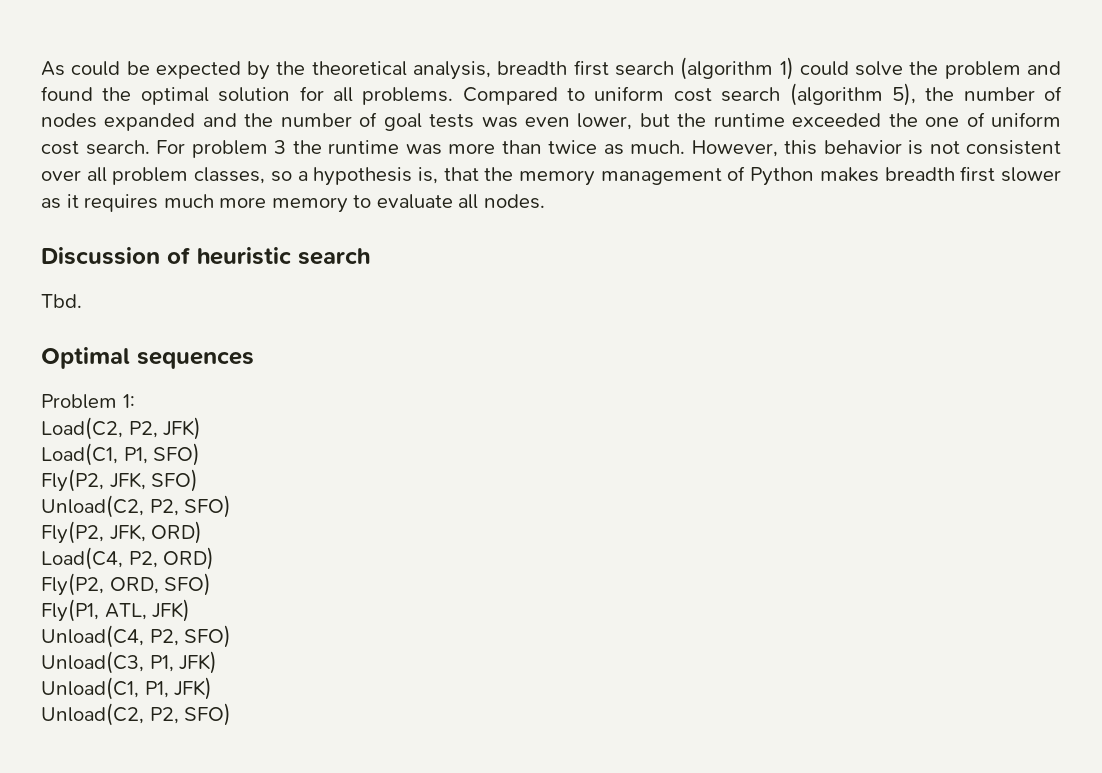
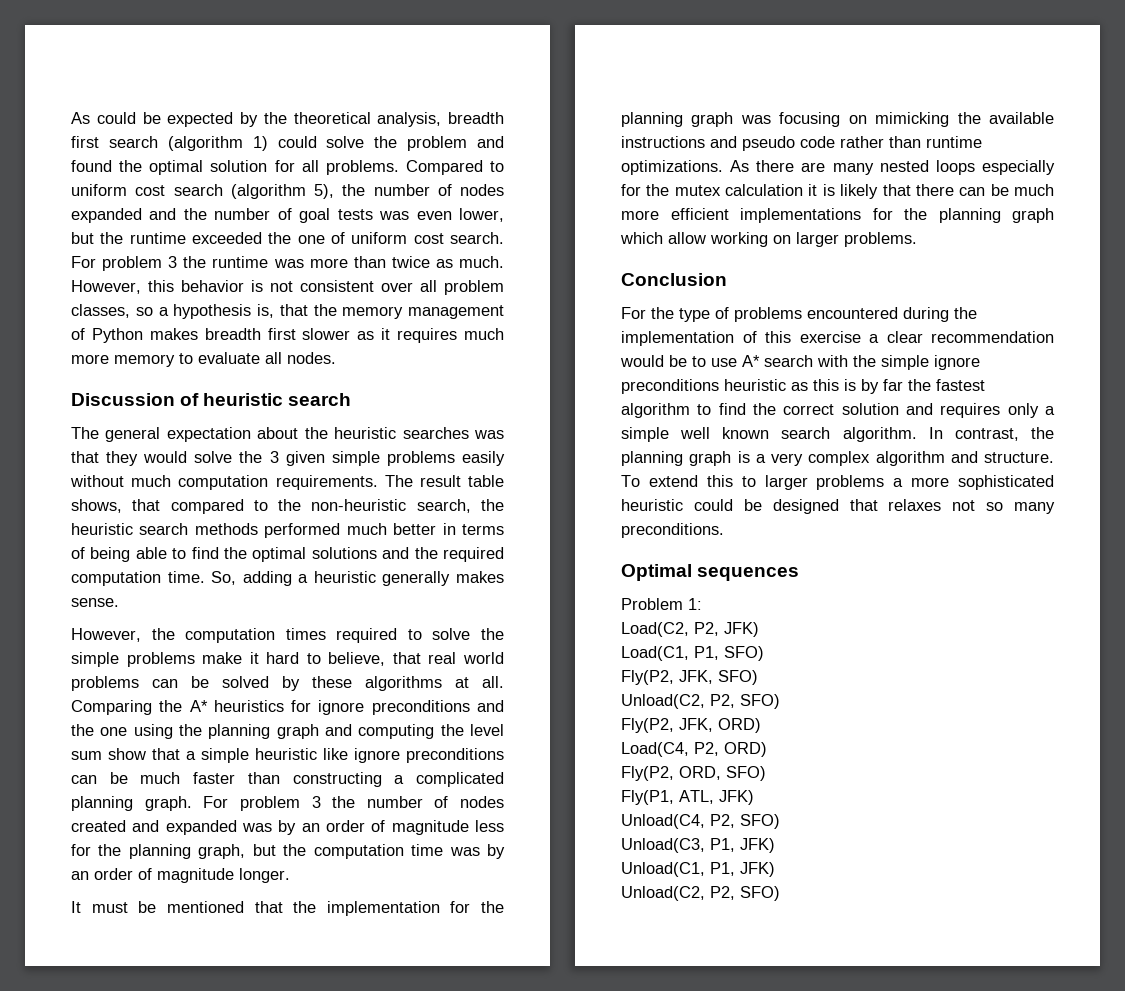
[41,294,82,308] Tbd. -> [71,427,504,442] [71,451,505,466] [70,475,505,490] [71,499,504,514] [71,523,505,538] [71,547,504,562] [71,571,504,586] [71,598,119,607] [71,628,504,643] [71,652,504,667] [71,676,504,691] [71,700,504,715] [71,724,504,739] [71,748,504,763] [71,772,504,787] [71,796,504,811] [71,820,504,835] [71,844,506,859] [71,868,290,883] [71,901,504,916] [621,112,1054,127] [621,136,982,151] [621,160,1055,175] [621,184,1054,199] [621,208,1054,223] [620,232,917,247] [621,273,727,286] [621,307,977,322] [621,331,1054,346] [620,355,980,370] [621,379,985,394] [621,403,1055,418] [621,427,1054,442] [621,451,1054,466] [621,475,1054,490] [621,499,1055,514] [621,523,724,538] The general expectation about the heuristic searches was that they would solve the 3 given simple problems easily without much computation requirements. The result table shows, that compared to the non-heuristic search, the heuristic search methods performed much better in terms of being able to find the optimal solutions and the required computation time. So, adding a heuristic generally makes sense. // However, the computation times required to solve the simple problems make it hard to believe, that real world problems can be solved by these algorithms at all. Comparing the A* heuristics for ignore preconditions and the one using the planning graph and computing the level sum show that a simple heuristic like ignore preconditions can be much faster than constructing a complicated planning graph. For problem 3 the number of nodes created and expanded was by an order of magnitude less for the planning graph, but the computation time was by an order of magnitude longer. // It must be mentioned that the implementation for the planning graph was focusing on mimicking the available instructions and pseudo code rather than runtime optimizations. As there are many nested loops especially for the mutex calculation it is likely that there can be much more efficient implementations for the planning graph which allow working on larger problems. // Conclusion // For the type of problems encountered during the implementation of this exercise a clear recommendation would be to use A* search with the simple ignore preconditions heuristic as this is by far the fastest algorithm to find the correct solution and requires only a simple well known search algorithm. In contrast, the planning graph is a very complex algorithm and structure. To extend this to larger problems a more sophisticated heuristic could be designed that relaxes not so many preconditions.

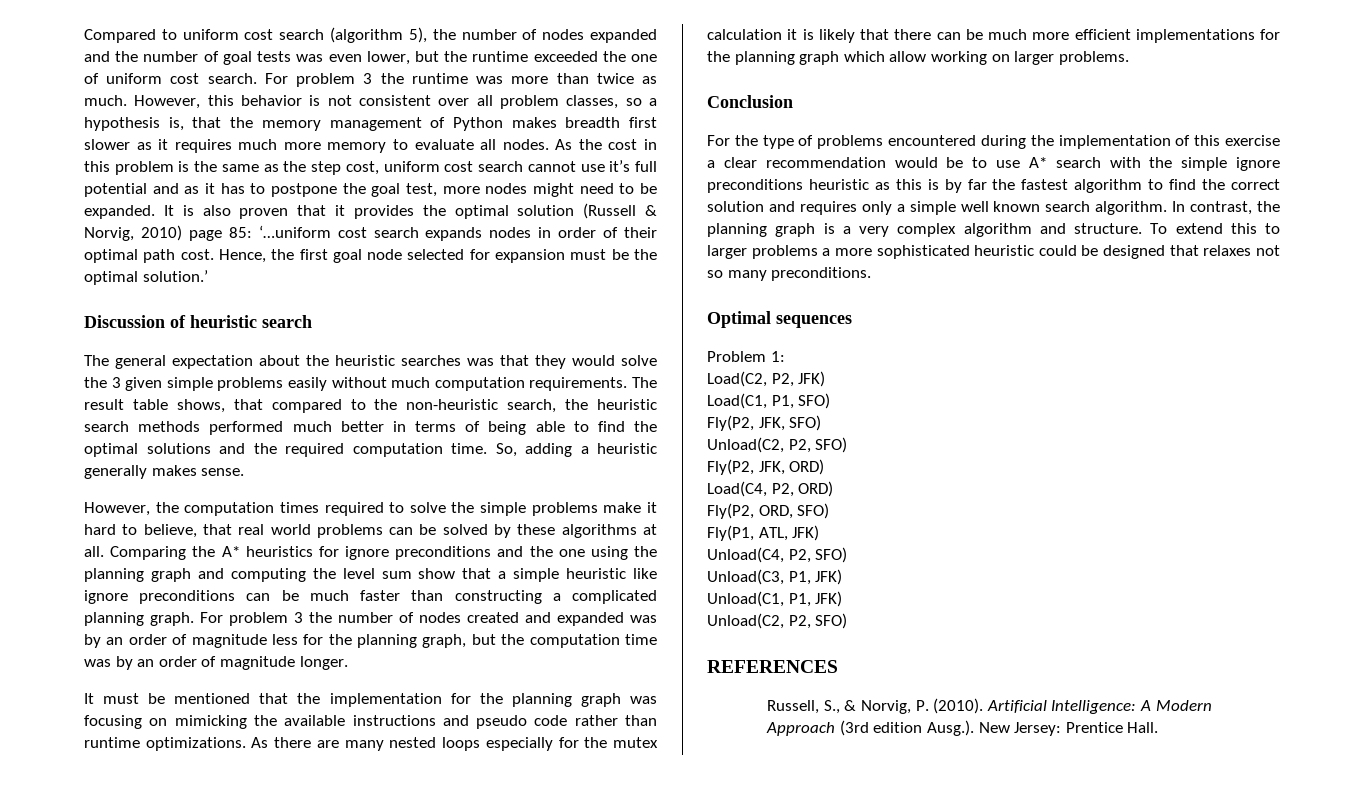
[71,112,504,127] [71,136,504,151] [71,160,399,175] As could be expected by the theoretical analysis, breadth first search (algorithm 1) could solve the problem and found the optimal solution for all problems. -> (84, 36) none
(336, 358) none -> [555,139,657,150] [84,160,657,175] [84,183,657,197] [84,203,657,219] [84,225,657,241] [84,249,657,263] [84,270,208,285] As the cost in this problem is the same as the step cost, uniform cost search cannot use it’s full potential and as it has to postpone the goal test, more nodes might need to be expanded. It is also proven that it provides the optimal solution (Russell & Norvig, 2010) page 85: ‘…uniform cost search expands nodes in order of their optimal path cost. Hence, the first goal node selected for expansion must be the optimal solution.’
(780, 893) none -> [707,660,838,673] [767,698,1212,714] [766,720,1159,736] // REFERENCES // Russell, S., & Norvig, P. (2010). Artificial Intelligence: A Modern Approach (3rd edition Ausg.). New Jersey: Prentice Hall.

